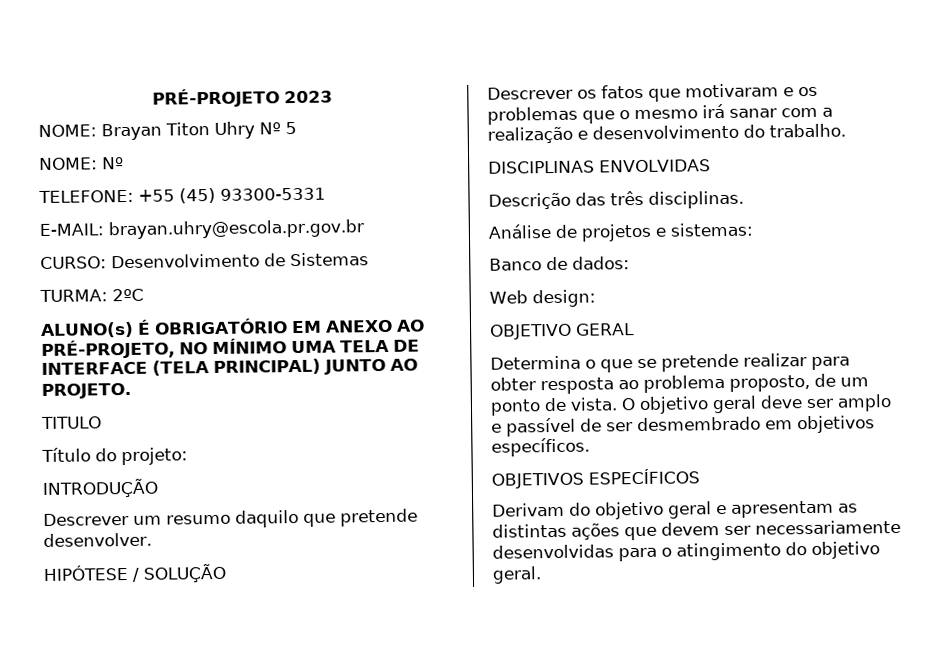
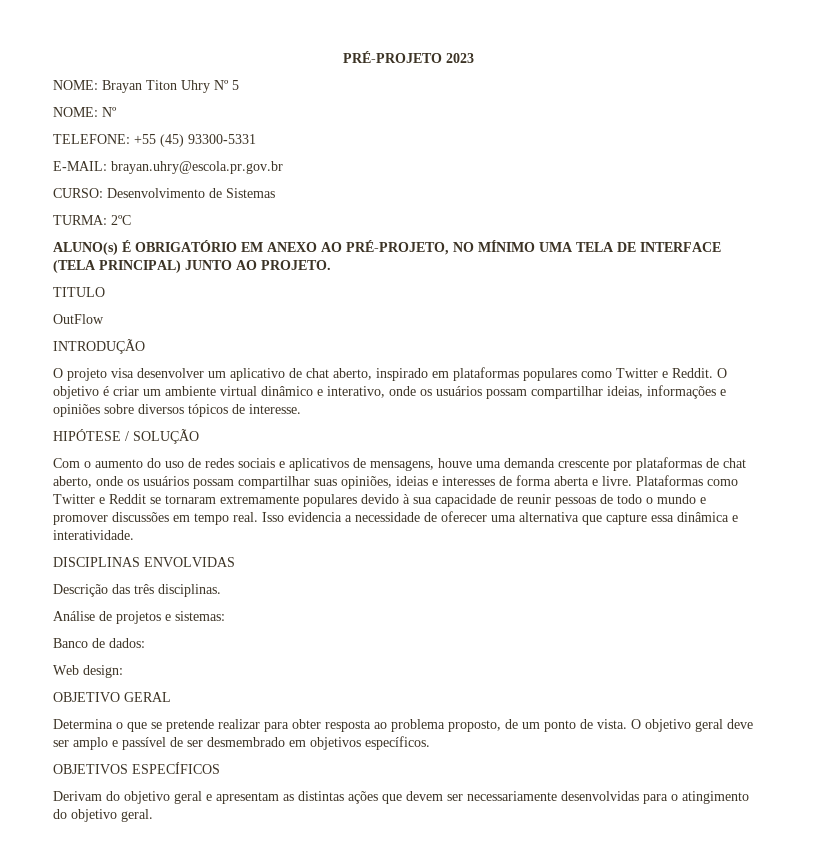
[41,447,188,466] [42,478,158,498] [43,508,418,528] [43,532,152,547] [43,563,226,583] [487,83,818,102] [487,103,833,125] [487,123,846,144] Título do projeto: // INTRODUÇÃO // Descrever um resumo daquilo que pretende desenvolver. // HIPÓTESE / SOLUÇÃO // Descrever os fatos que motivaram e os problemas que o mesmo irá sanar com a realização e desenvolvimento do trabalho. -> [53,314,104,324] [53,339,145,354] [53,367,727,381] [53,385,726,399] [53,404,301,417] [53,429,199,444] [53,457,746,471] [53,475,738,489] [53,494,706,507] [53,511,738,525] [53,530,134,540] OutFlow // INTRODUÇÃO // O projeto visa desenvolver um aplicativo de chat aberto, inspirado em plataformas populares como Twitter e Reddit. O objetivo é criar um ambiente virtual dinâmico e interativo, onde os usuários possam compartilhar ideias, informações e opiniões sobre diversos tópicos de interesse. // HIPÓTESE / SOLUÇÃO // Com o aumento do uso de redes sociais e aplicativos de mensagens, houve uma demanda crescente por plataformas de chat aberto, onde os usuários possam compartilhar suas opiniões, ideias e interesses de forma aberta e livre. Plataformas como Twitter e Reddit se tornaram extremamente populares devido à sua capacidade de reunir pessoas de todo o mundo e promover discussões em tempo real. Isso evidencia a necessidade de oferecer uma alternativa que capture essa dinâmica e interatividade.

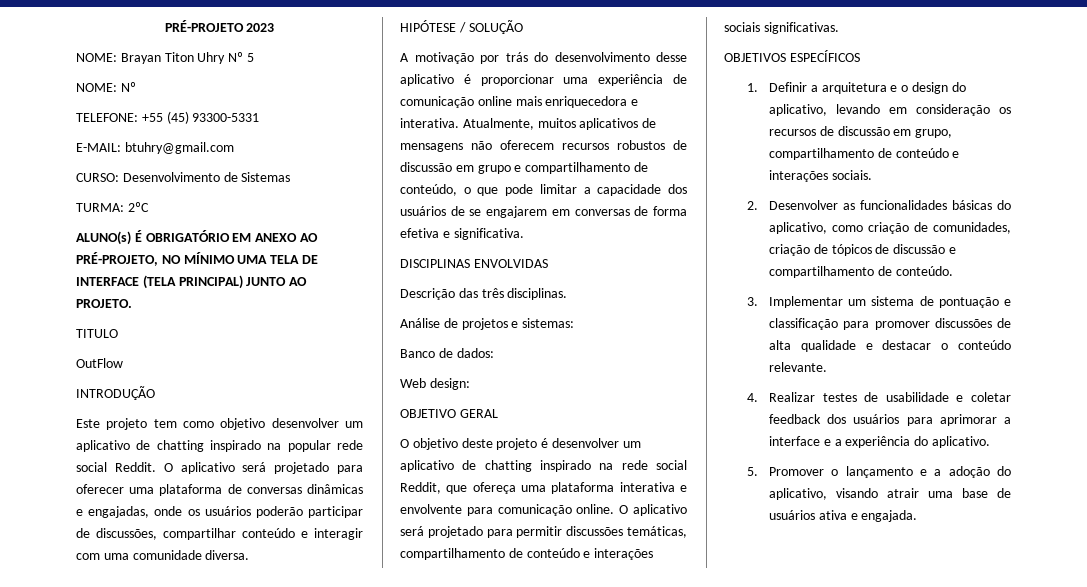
[111,161,283,174] brayan.uhry@escola.pr.gov.br -> [124,142,234,154] btuhry@gmail.com
[53,367,727,381] [53,385,726,399] [53,404,301,417] [53,429,199,444] [53,457,746,471] [53,475,738,489] [53,494,706,507] [53,511,738,525] [53,530,134,540] O projeto visa desenvolver um aplicativo de chat aberto, inspirado em plataformas populares como Twitter e Reddit. O objetivo é criar um ambiente virtual dinâmico e interativo, onde os usuários possam compartilhar ideias, informações e opiniões sobre diversos tópicos de interesse. // HIPÓTESE / SOLUÇÃO // Com o aumento do uso de redes sociais e aplicativos de mensagens, houve uma demanda crescente por plataformas de chat aberto, onde os usuários possam compartilhar suas opiniões, ideias e interesses de forma aberta e livre. Plataformas como Twitter e Reddit se tornaram extremamente populares devido à sua capacidade de reunir pessoas de todo o mundo e promover discussões em tempo real. Isso evidencia a necessidade de oferecer uma alternativa que capture essa dinâmica e interatividade. -> [76,418,363,430] [76,440,363,452] [76,462,363,474] [76,484,364,496] [76,506,363,518] [76,528,363,540] [76,550,250,560] [400,20,523,34] [400,52,687,64] [400,74,687,86] [400,96,639,108] [400,118,657,130] [400,140,687,152] [400,162,648,174] [400,184,687,196] [400,206,687,218] [400,228,524,240] Este projeto tem como objetivo desenvolver um aplicativo de chatting inspirado na popular rede social Reddit. O aplicativo será projetado para oferecer uma plataforma de conversas dinâmicas e engajadas, onde os usuários poderão participar de discussões, compartilhar conteúdo e interagir com uma comunidade diversa. // HIPÓTESE / SOLUÇÃO // A motivação por trás do desenvolvimento desse aplicativo é proporcionar uma experiência de comunicação online mais enriquecedora e interativa. Atualmente, muitos aplicativos de mensagens não oferecem recursos robustos de discussão em grupo e compartilhamento de conteúdo, o que pode limitar a capacidade dos usuários de se engajarem em conversas de forma efetiva e significativa.
[53,719,753,732] [53,736,430,750] [53,762,220,774] [53,791,749,804] [53,809,153,822] Determina o que se pretende realizar para obter resposta ao problema proposto, de um ponto de vista. O objetivo geral deve ser amplo e passível de ser desmembrado em objetivos específicos. // OBJETIVOS ESPECÍFICOS // Derivam do objetivo geral e apresentam as distintas ações que devem ser necessariamente desenvolvidas para o atingimento do objetivo geral. -> [400,438,641,450] [400,460,687,472] [400,482,687,494] [400,504,687,516] [400,526,687,538] [400,548,654,560] [724,22,839,34] [724,50,860,62] [746,82,966,94] [769,104,1011,116] [769,126,953,138] [769,148,960,160] [769,170,872,182] [746,200,1011,210] [769,222,1011,234] [769,244,957,256] [769,266,953,278] [746,296,1011,308] [769,318,1011,330] [769,340,1011,352] [769,362,828,372] [746,392,1011,402] [769,414,1011,426] [769,436,991,448] [746,466,1011,478] [769,488,1011,500] [769,510,918,522] O objetivo deste projeto é desenvolver um aplicativo de chatting inspirado na rede social Reddit, que ofereça uma plataforma interativa e envolvente para comunicação online. O aplicativo será projetado para permitir discussões temáticas, compartilhamento de conteúdo e interações sociais significativas. // OBJETIVOS ESPECÍFICOS // 1. Definir a arquitetura e o design do aplicativo, levando em consideração os recursos de discussão em grupo, compartilhamento de conteúdo e interações sociais. // 2. Desenvolver as funcionalidades básicas do aplicativo, como criação de comunidades, criação de tópicos de discussão e compartilhamento de conteúdo. // 3. Implementar um sistema de pontuação e classificação para promover discussões de alta qualidade e destacar o conteúdo relevante. // 4. Realizar testes de usabilidade e coletar feedback dos usuários para aprimorar a interface e a experiência do aplicativo. // 5. Promover o lançamento e a adoção do aplicativo, visando atrair uma base de usuários ativa e engajada.

